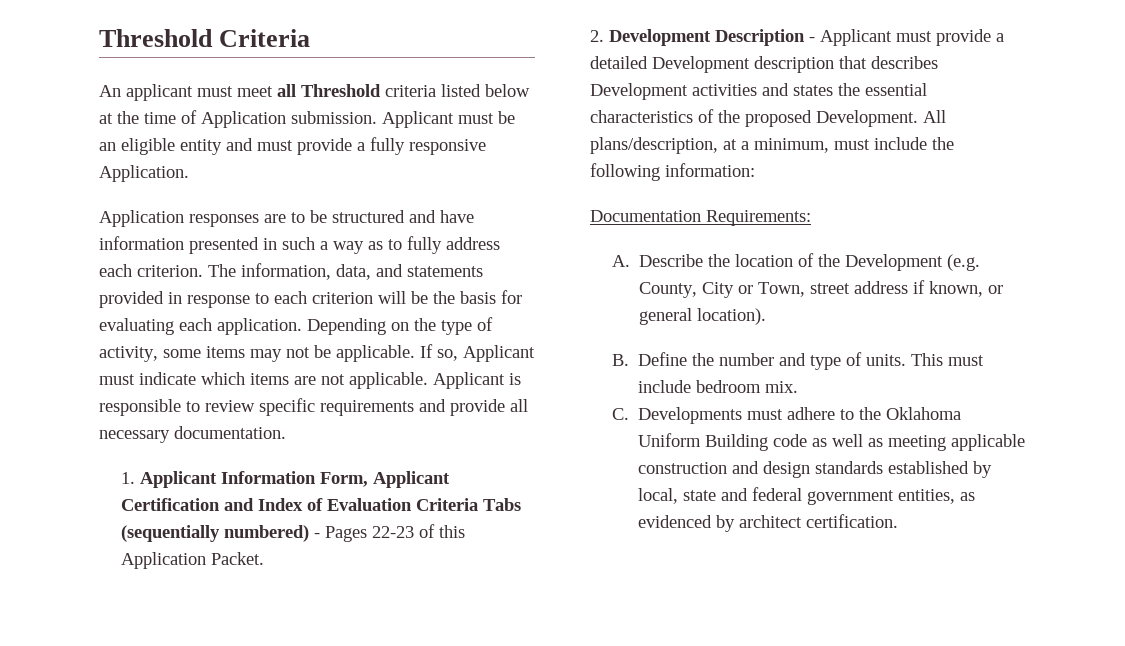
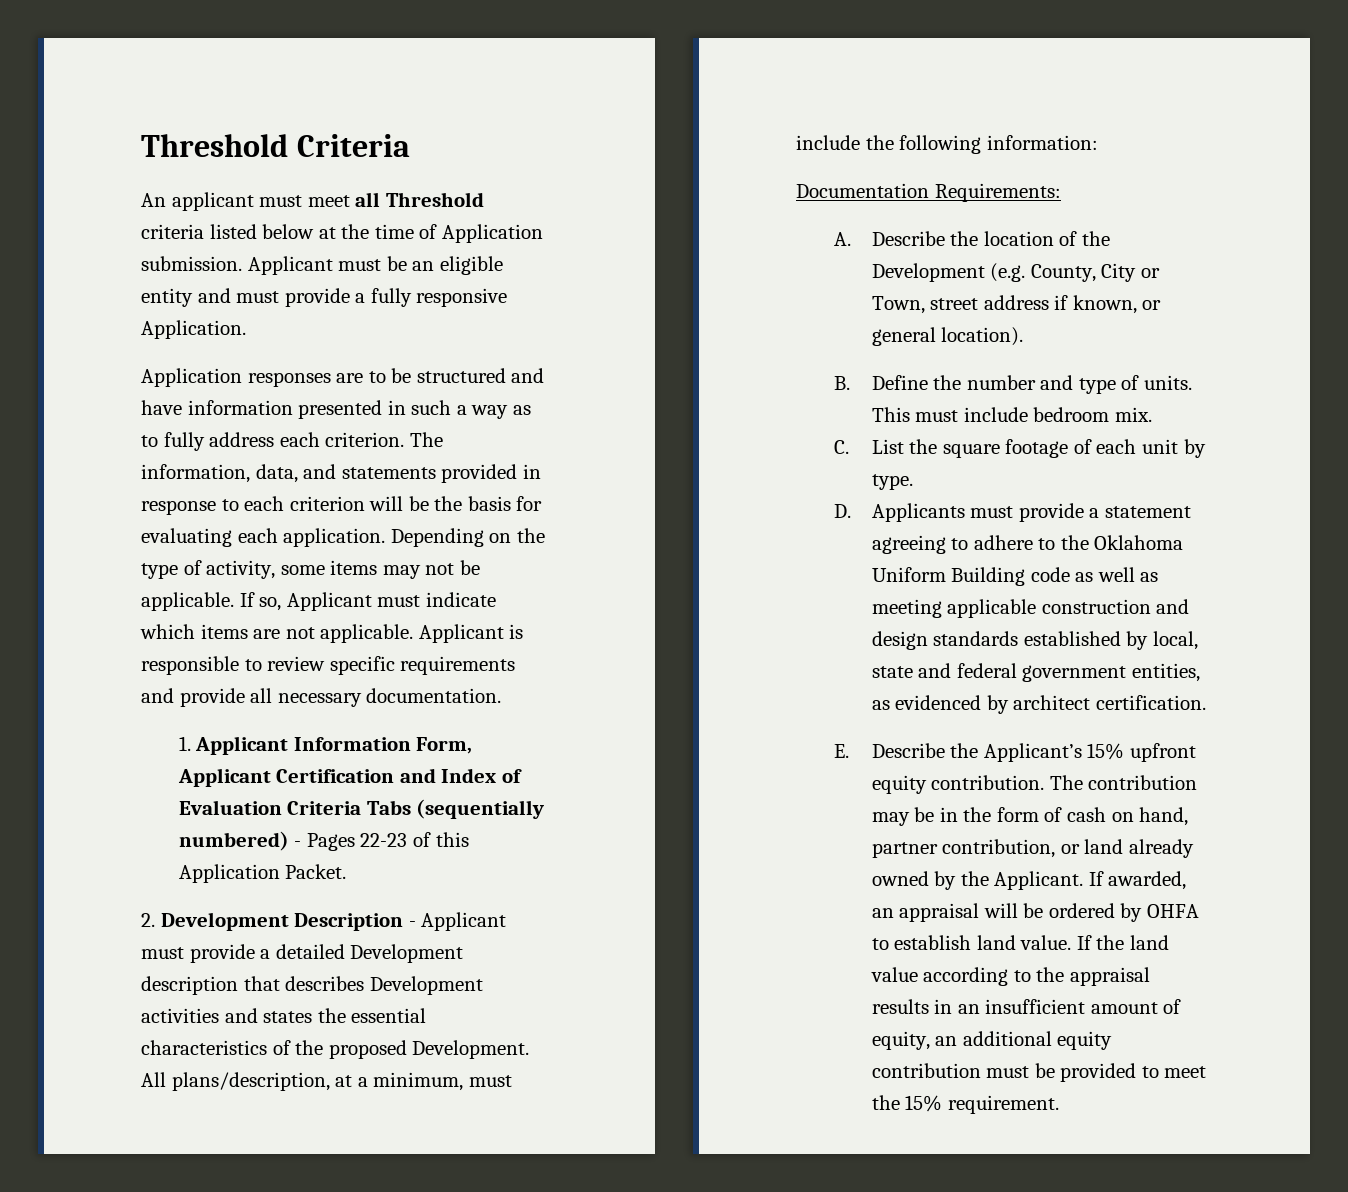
[638,407,784,424] Developments must -> [871,439,1206,458] [871,474,913,490] [833,503,1191,522] [871,535,969,554] List the square footage of each unit by type. // D. Applicants must provide a statement agreeing to
(899, 521) none -> [833,743,1196,762] [871,775,1198,794] [871,807,1189,826] [871,839,1194,858] [871,871,1187,890] [871,903,1199,922] [871,935,1169,950] [870,967,1150,986] [871,999,1182,1014] [871,1031,1113,1050] [871,1063,1207,1082] [871,1095,1059,1114] // E. Describe the Applicant’s 15% upfront equity contribution. The contribution may be in the form of cash on hand, partner contribution, or land already owned by the Applicant. If awarded, an appraisal will be ordered by OHFA to establish land value. If the land value according to the appraisal results in an insufficient amount of equity, an additional equity contribution must be provided to meet the 15% requirement.

